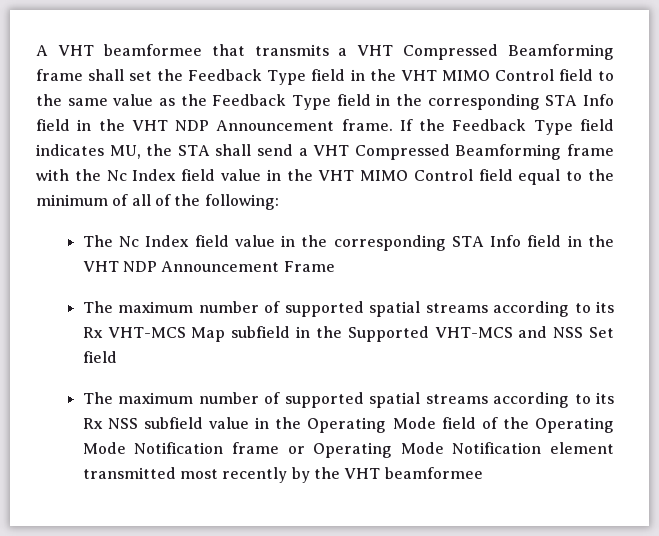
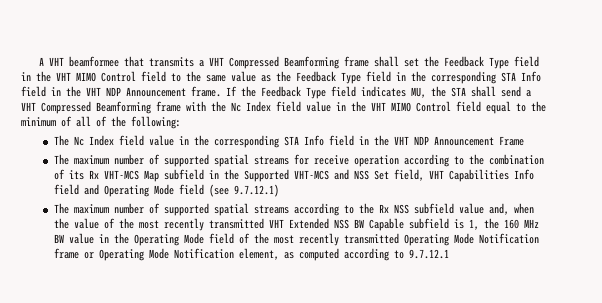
[493,301,591,317] according to -> [293,154,544,167] [53,169,65,180] for receive operation according to the combination of
[82,351,117,363] [82,392,614,408] field // The maximum number of supported spatial streams according to its -> [393,169,534,182] [53,184,279,197] [53,203,374,216] field, VHT Capabilities Info field and Operating Mode field (see 9.7.12.1) // The maximum number of supported spatial streams according to the
(250, 423) none -> [488,203,534,215] [53,218,539,231] [53,233,94,244] and, when the value of the most recently transmitted VHT Extended NSS BW Capable subfield is 1, the 160 MHz BW value
(529, 423) none -> [273,233,399,246] most recently transmitted
[550,442,614,454] [82,467,483,483] element transmitted most recently by the VHT beamformee -> [238,248,449,261] element, as computed according to 9.7.12.1

